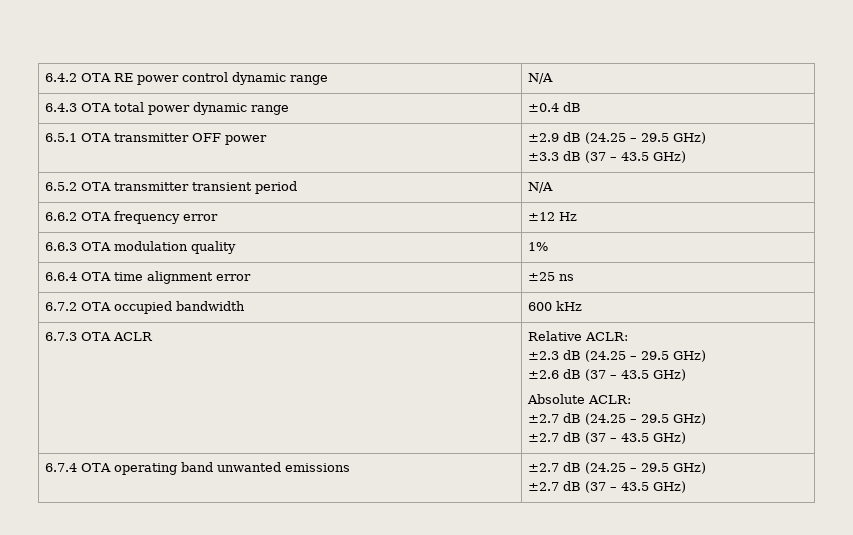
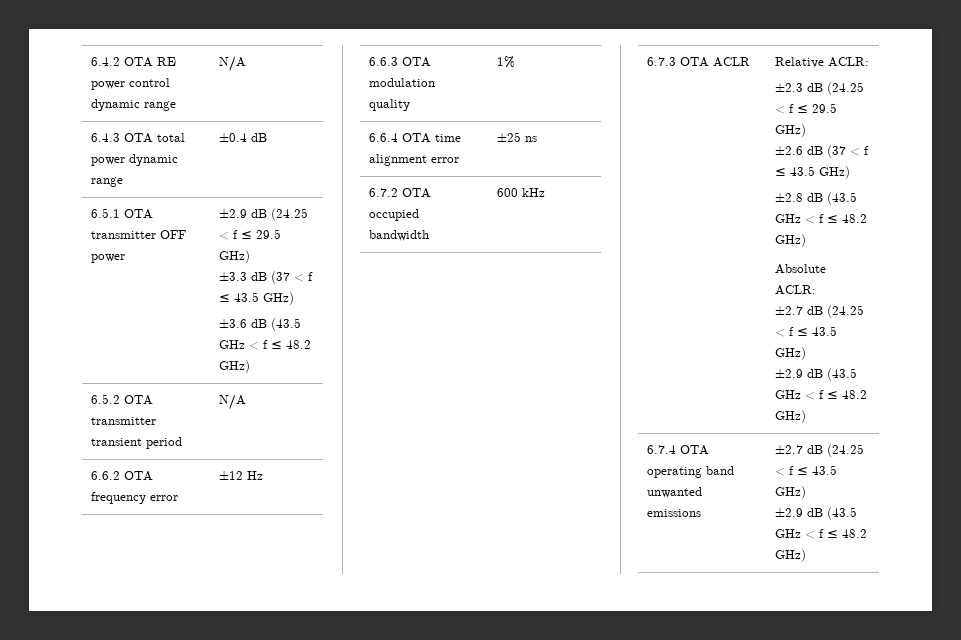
[629,138,637,142] – -> [219,230,253,240] < f ≤
[609,151,686,163] – 43.5 GHz) -> [294,272,314,282] [219,292,295,305] [219,318,302,331] [219,340,312,350] [219,360,251,373] < f ≤ 43.5 GHz) // ±3.6 dB (43.5 GHz < f ≤ 48.2 GHz)
[629,356,637,360] – -> [775,104,809,114] < f ≤
[609,369,686,381] – 43.5 GHz) -> [850,146,870,156] [775,166,851,179] [775,192,858,205] [775,214,868,224] [775,234,807,247] < f ≤ 43.5 GHz) // ±2.8 dB (43.5 GHz < f ≤ 48.2 GHz)
[629,413,706,425] [527,432,649,444] – 29.5 GHz) // ±2.7 dB (37 – 43.5 -> [775,326,838,337] [775,347,807,360] [775,368,858,381] [775,390,868,400] < f ≤ 43.5 GHz) // ±2.9 dB (43.5 GHz < f ≤ 48.2
[629,462,706,474] [527,481,649,493] – 29.5 GHz) // ±2.7 dB (37 – 43.5 -> [775,465,838,476] [775,486,807,499] [775,507,858,520] [775,529,868,539] < f ≤ 43.5 GHz) // ±2.9 dB (43.5 GHz < f ≤ 48.2

